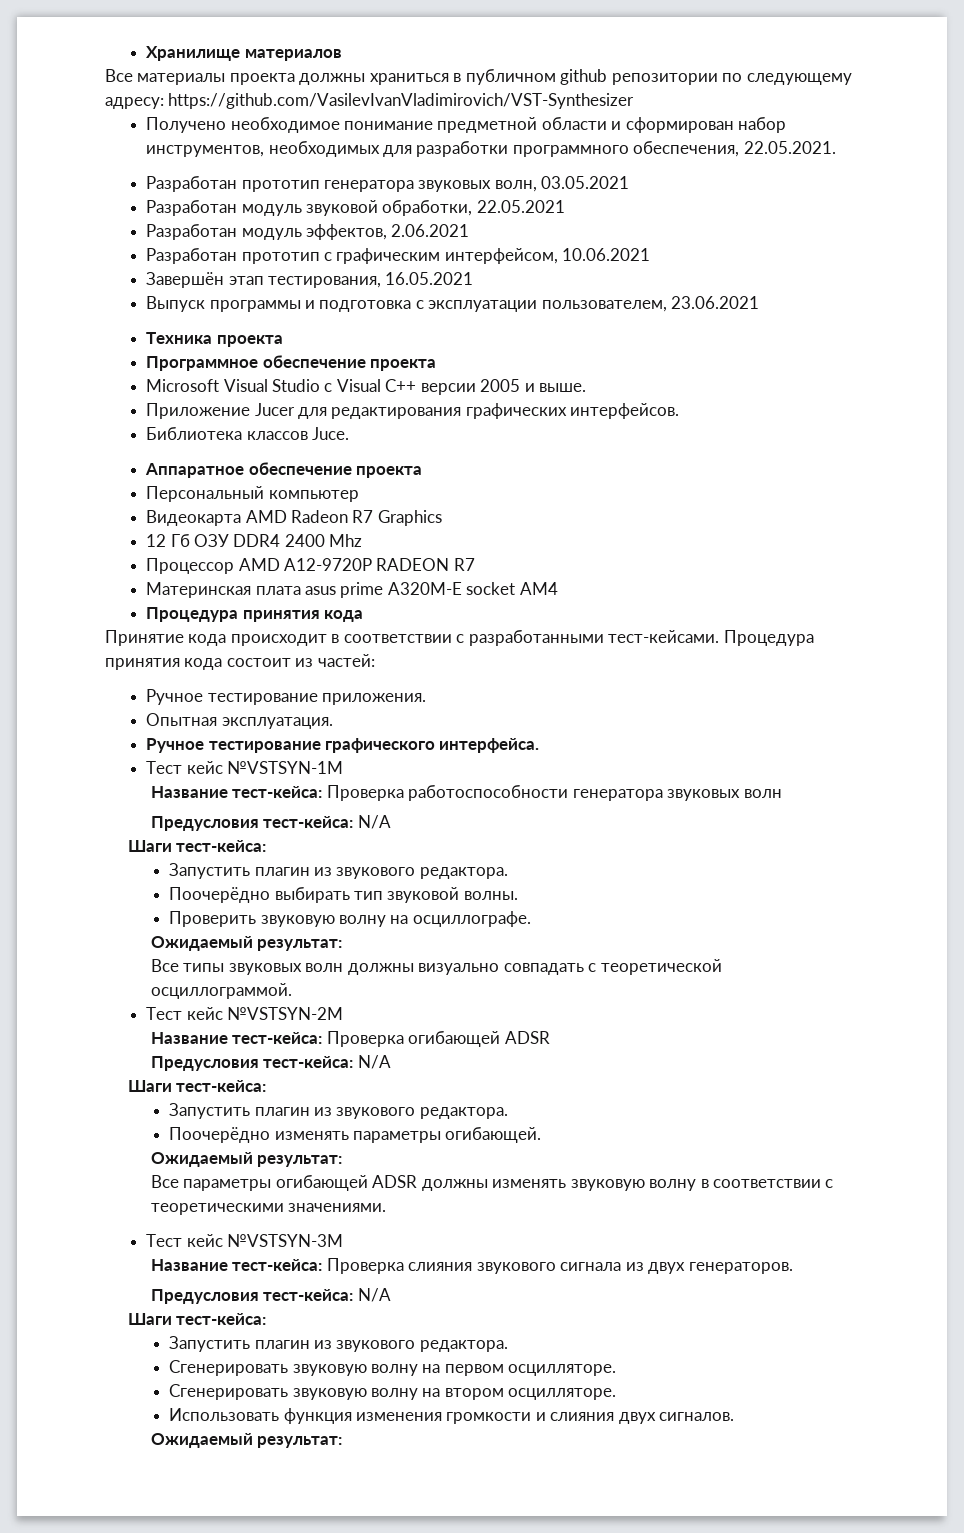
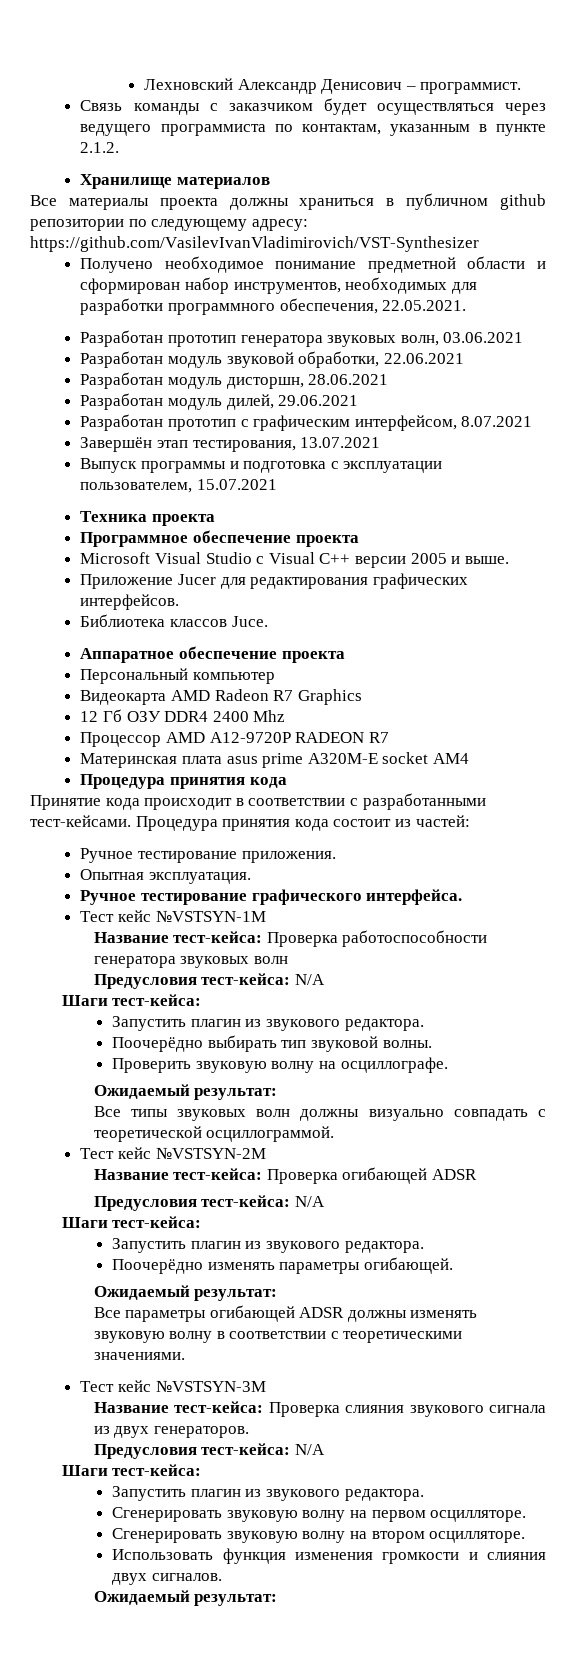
(146, 53) none -> [143,78,522,94] [80,98,546,115] [80,124,546,136] [80,142,120,153] Лехновский Александр Денисович – программист. // Связь команды с заказчиком будет осуществляться через ведущего программиста по контактам, указанным в пункте 2.1.2. //
[541,176,630,189] 03.05.2021 -> [443,332,524,343] 03.06.2021
[476,200,565,213] [146,224,470,240] 22.05.2021 // Разработан модуль эффектов, 2.06.2021 -> [383,353,464,364] [80,372,389,389] [80,393,359,410] 22.06.2021 // Разработан модуль дисторшн, 28.06.2021 // Разработан модуль дилей, 29.06.2021
[562,248,651,261] 10.06.2021 -> [461,416,533,427] 8.07.2021
[385,272,474,285] 16.05.2021 -> [300,437,381,448] 13.07.2021
[671,296,760,309] 23.06.2021 -> [197,479,278,490] 15.07.2021

